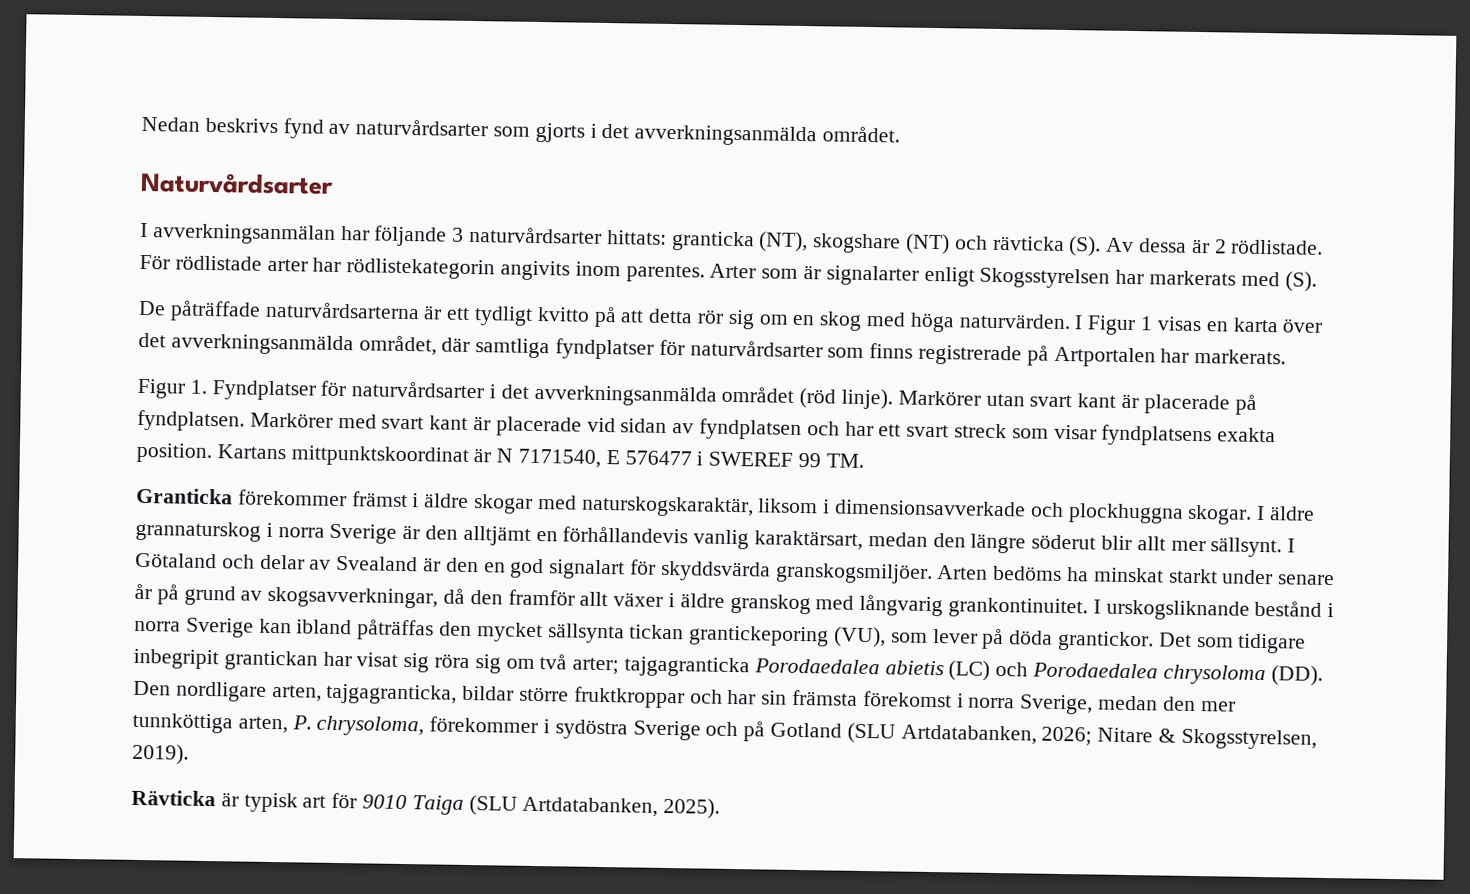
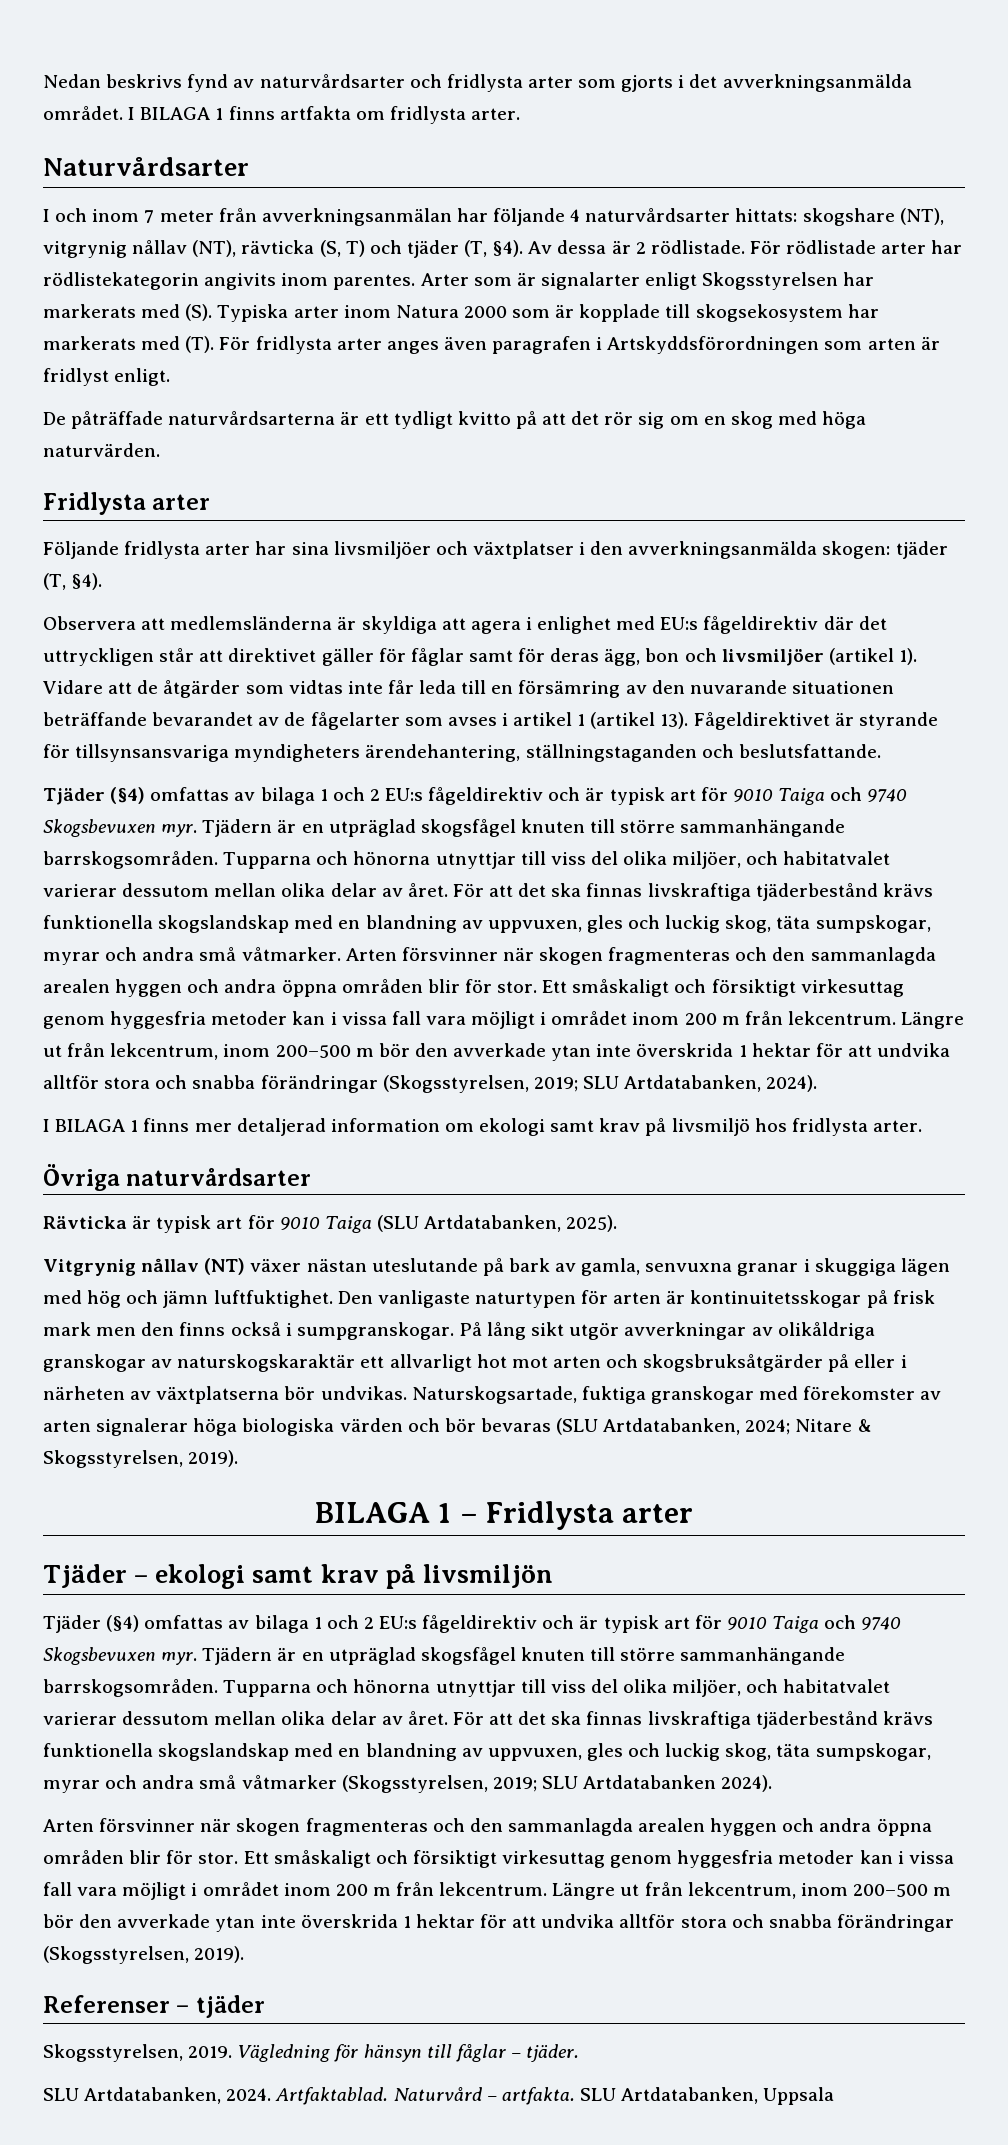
(489, 128) none -> [409,74,573,92] och fridlysta arter
[140,171,334,195] [140,222,148,238] // Naturvårdsarter // I -> [128,106,521,124] [43,157,249,176] [43,208,257,223] I BILAGA 1 finns artfakta om fridlysta arter. // Naturvårdsarter // I och inom 7 meter från
[452,227,465,242] 3 -> [570,209,581,222] 4
[670,231,1102,257] granticka (NT), skogshare (NT) och rävticka (S). -> [802,208,944,226] [43,240,524,258] skogshare (NT), vitgrynig nållav (NT), rävticka (S, T) och tjäder (T, §4).
(1317, 281) none -> [217,304,879,322] [43,336,940,354] [43,368,171,386] Typiska arter inom Natura 2000 som är kopplade till skogsekosystem har markerats med (T). För fridlysta arter anges även paragrafen i Artskyddsförordningen som arten är fridlyst enligt.
[648,308,694,324] detta -> [571,411,600,425] det
[1074,315,1324,336] [138,332,1287,368] [137,378,1257,415] [137,409,1277,447] [136,442,864,468] [136,487,1316,525] [135,520,1296,558] [135,552,1336,586] [134,583,1335,621] [134,617,1307,654] [133,648,1323,686] [133,680,1236,715] [132,712,1317,750] [132,743,189,765] I Figur 1 visas en karta över det avverkningsanmälda området, där samtliga fyndplatser för naturvårdsarter som finns registrerade på Artportalen har markerats. // Figur 1. Fyndplatser för naturvårdsarter i det avverkningsanmälda området (röd linje). Markörer utan svart kant är placerade på fyndplatsen. Markörer med svart kant är placerade vid sidan av fyndplatsen och har ett svart streck som visar fyndplatsens exakta position. Kartans mittpunktskoordinat är N 7171540, E 576477 i SWEREF 99 TM. // Granticka förekommer främst i äldre skogar med naturskogskaraktär, liksom i dimensionsavverkade och plockhuggna skogar. I äldre grannaturskog i norra Sverige är den alltjämt en förhållandevis vanlig karaktärsart, medan den längre söderut blir allt mer sällsynt. I Götaland och delar av Svealand är den en god signalart för skyddsvärda granskogsmiljöer. Arten bedöms ha minskat starkt under senare år på grund av skogsavverkningar, då den framför allt växer i äldre granskog med långvarig grankontinuitet. I urskogsliknande bestånd i norra Sverige kan ibland påträffas den mycket sällsynta tickan grantickeporing (VU), som lever på döda grantickor. Det som tidigare inbegripit grantickan har visat sig röra sig om två arter; tajgagranticka Porodaedalea abietis (LC) och Porodaedalea chrysoloma (DD). Den nordligare arten, tajgagranticka, bildar större fruktkroppar och har sin främsta förekomst i norra Sverige, medan den mer tunnköttiga arten, P. chrysoloma, förekommer i sydöstra Sverige och på Gotland (SLU Artdatabanken, 2026; Nitare & Skogsstyrelsen, 2019). -> [43,492,211,515] [43,541,948,559] [43,573,103,590] [43,616,887,634] [43,648,917,666] [43,680,894,698] [43,712,938,730] [43,744,881,762] [43,787,908,805] [43,819,846,837] [43,851,891,869] [43,883,933,901] [43,915,931,933] [43,947,936,965] [43,979,904,997] [43,1011,965,1029] [43,1043,951,1061] [43,1075,818,1093] [43,1118,922,1136] [43,1164,312,1191] // Fridlysta arter // Följande fridlysta arter har sina livsmiljöer och växtplatser i den avverkningsanmälda skogen: tjäder (T, §4). // Observera att medlemsländerna är skyldiga att agera i enlighet med EU:s fågeldirektiv där det uttryckligen står att direktivet gäller för fåglar samt för deras ägg, bon och livsmiljöer (artikel 1). Vidare att de åtgärder som vidtas inte får leda till en försämring av den nuvarande situationen beträffande bevarandet av de fågelarter som avses i artikel 1 (artikel 13). Fågeldirektivet är styrande för tillsynsansvariga myndigheters ärendehantering, ställningstaganden och beslutsfattande. // Tjäder (§4) omfattas av bilaga 1 och 2 EU:s fågeldirektiv och är typisk art för 9010 Taiga och 9740 Skogsbevuxen myr. Tjädern är en utpräglad skogsfågel knuten till större sammanhängande barrskogsområden. Tupparna och hönorna utnyttjar till viss del olika miljöer, och habitatvalet varierar dessutom mellan olika delar av året. För att det ska finnas livskraftiga tjäderbestånd krävs funktionella skogslandskap med en blandning av uppvuxen, gles och luckig skog, täta sumpskogar, myrar och andra små våtmarker. Arten försvinner när skogen fragmenteras och den sammanlagda arealen hyggen och andra öppna områden blir för stor. Ett småskaligt och försiktigt virkesuttag genom hyggesfria metoder kan i vissa fall vara möjligt i området inom 200 m från lekcentrum. Längre ut från lekcentrum, inom 200–500 m bör den avverkade ytan inte överskrida 1 hektar för att undvika alltför stora och snabba förändringar (Skogsstyrelsen, 2019; SLU Artdatabanken, 2024). // I BILAGA 1 finns mer detaljerad information om ekologi samt krav på livsmiljö hos fridlysta arter. // Övriga naturvårdsarter
(721, 808) none -> [43,1258,950,1276] [43,1290,935,1308] [43,1322,875,1340] [43,1354,907,1372] [43,1386,942,1404] [43,1418,872,1436] [43,1450,239,1468] [315,1501,693,1530] [43,1564,553,1589] [43,1615,902,1633] [43,1647,846,1665] [43,1679,891,1697] [43,1711,933,1729] [43,1743,931,1761] [43,1775,773,1793] [43,1818,932,1836] [43,1850,954,1868] [43,1882,952,1900] [43,1914,954,1932] [43,1946,245,1964] [43,1995,265,2018] [43,2044,580,2062] [43,2087,835,2105] // Vitgrynig nållav (NT) växer nästan uteslutande på bark av gamla, senvuxna granar i skuggiga lägen med hög och jämn luftfuktighet. Den vanligaste naturtypen för arten är kontinuitetsskogar på frisk mark men den finns också i sumpgranskogar. På lång sikt utgör avverkningar av olikåldriga granskogar av naturskogskaraktär ett allvarligt hot mot arten och skogsbruksåtgärder på eller i närheten av växtplatserna bör undvikas. Naturskogsartade, fuktiga granskogar med förekomster av arten signalerar höga biologiska värden och bör bevaras (SLU Artdatabanken, 2024; Nitare & Skogsstyrelsen, 2019). // BILAGA 1 – Fridlysta arter // Tjäder – ekologi samt krav på livsmiljön // Tjäder (§4) omfattas av bilaga 1 och 2 EU:s fågeldirektiv och är typisk art för 9010 Taiga och 9740 Skogsbevuxen myr. Tjädern är en utpräglad skogsfågel knuten till större sammanhängande barrskogsområden. Tupparna och hönorna utnyttjar till viss del olika miljöer, och habitatvalet varierar dessutom mellan olika delar av året. För att det ska finnas livskraftiga tjäderbestånd krävs funktionella skogslandskap med en blandning av uppvuxen, gles och luckig skog, täta sumpskogar, myrar och andra små våtmarker (Skogsstyrelsen, 2019; SLU Artdatabanken 2024). // Arten försvinner när skogen fragmenteras och den sammanlagda arealen hyggen och andra öppna områden blir för stor. Ett småskaligt och försiktigt virkesuttag genom hyggesfria metoder kan i vissa fall vara möjligt i området inom 200 m från lekcentrum. Längre ut från lekcentrum, inom 200–500 m bör den avverkade ytan inte överskrida 1 hektar för att undvika alltför stora och snabba förändringar (Skogsstyrelsen, 2019). // Referenser – tjäder // Skogsstyrelsen, 2019. Vägledning för hänsyn till fåglar – tjäder. // SLU Artdatabanken, 2024. Artfaktablad. Naturvård – artfakta. SLU Artdatabanken, Uppsala

